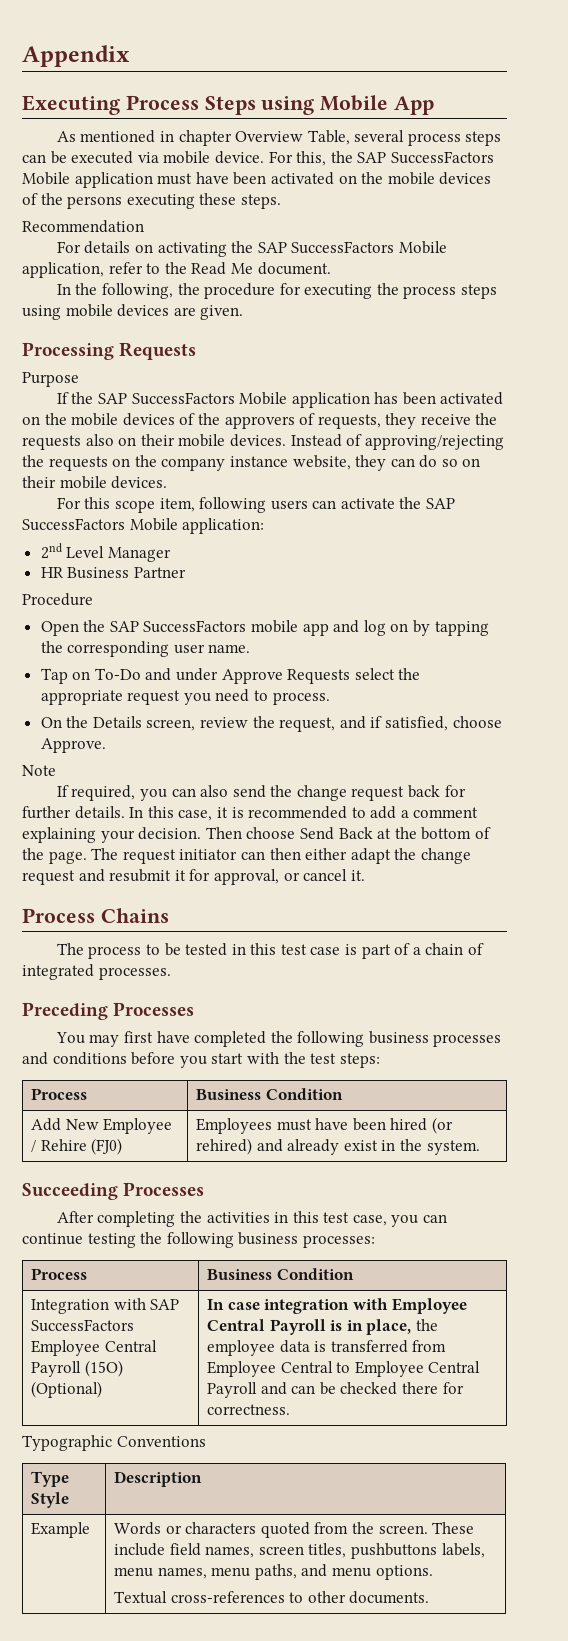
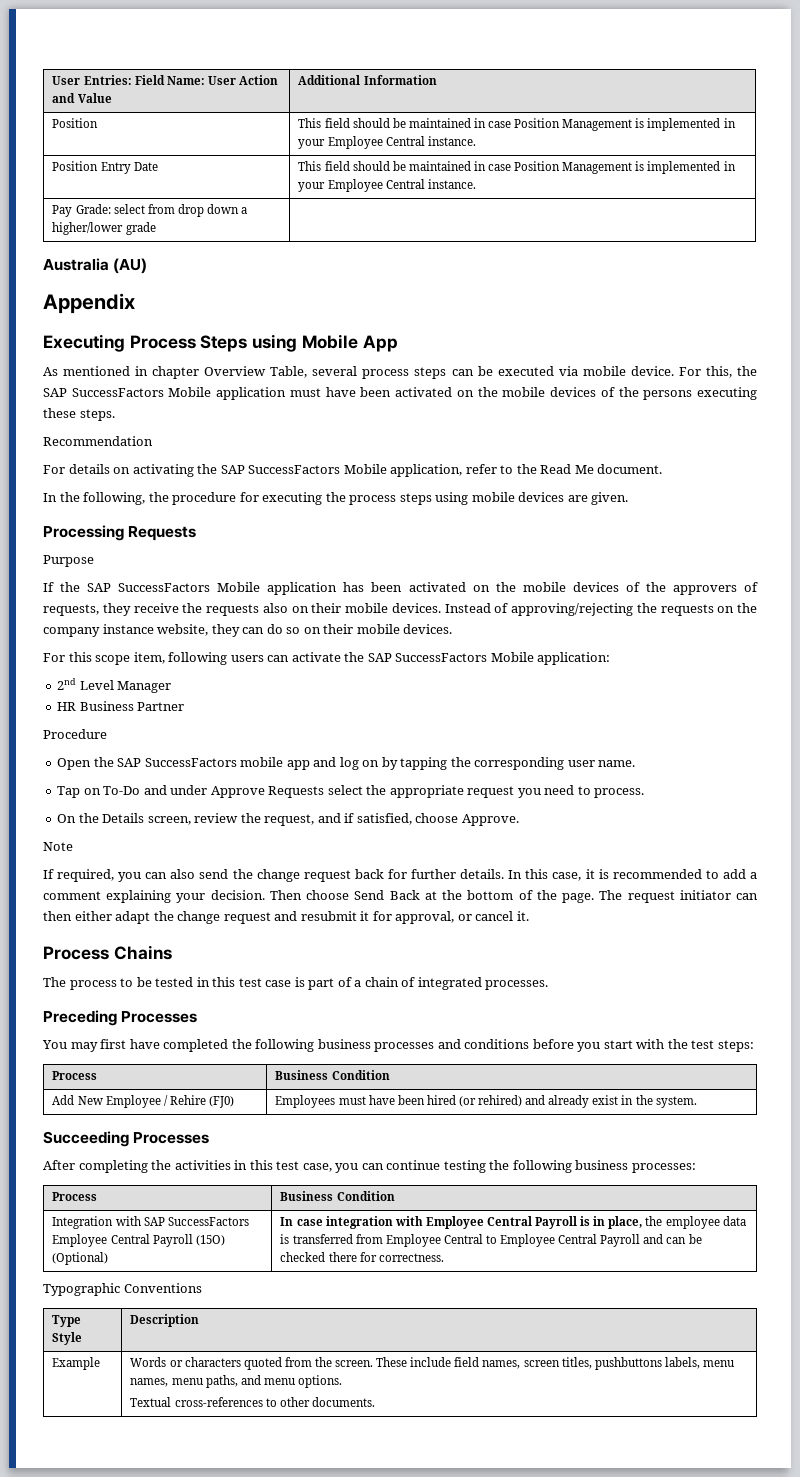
(22, 56) none -> [52,75,278,85] [52,93,112,103] [298,75,437,85] [52,118,99,128] [298,118,736,131] [298,136,476,149] [52,161,158,174] [298,161,736,174] [298,179,476,192] [52,204,248,217] [52,222,156,235] [43,258,148,274] User Entries: Field Name: User Action and Value | Additional Information // Position | This field should be maintained in case Position Management is implemented in your Employee Central instance. // Position Entry Date | This field should be maintained in case Position Management is implemented in your Employee Central instance. // Pay Grade: select from drop down a higher/lower grade | // Australia (AU) //

